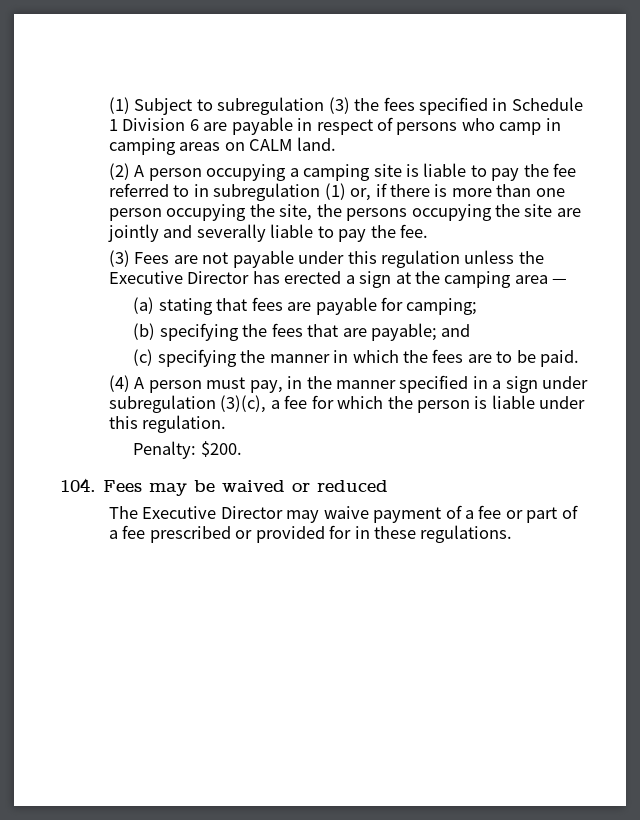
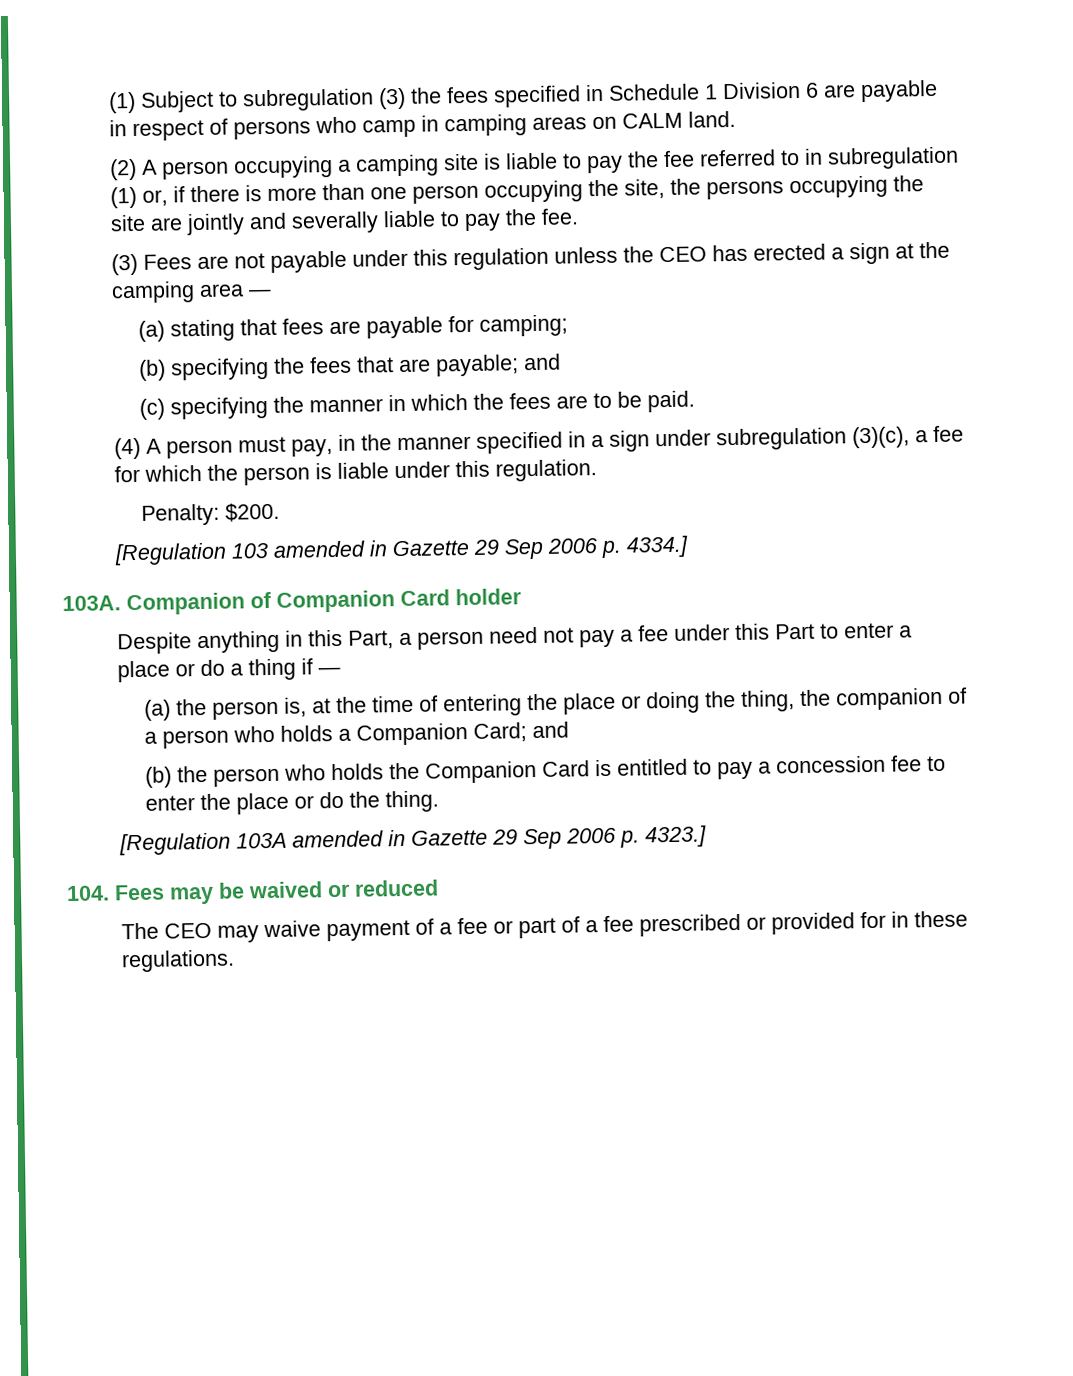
[108,271,250,284] Executive Director -> [658,246,707,263] CEO
(242, 449) none -> [113,535,689,566] [62,588,522,616] [116,622,912,655] [116,658,341,683] [144,687,968,721] [144,721,570,749] [145,755,947,788] [145,790,440,815] [118,825,707,856] // [Regulation 103 amended in Gazette 29 Sep 2006 p. 4334.] // 103A. Companion of Companion Card holder // Despite anything in this Part, a person need not pay a fee under this Part to enter a place or do a thing if — // (a) the person is, at the time of entering the place or doing the thing, the companion of a person who holds a Companion Card; and // (b) the person who holds the Companion Card is entitled to pay a concession fee to enter the place or do the thing. // [Regulation 103A amended in Gazette 29 Sep 2006 p. 4323.]
[142,506,283,519] Executive Director -> [163,922,212,939] CEO

